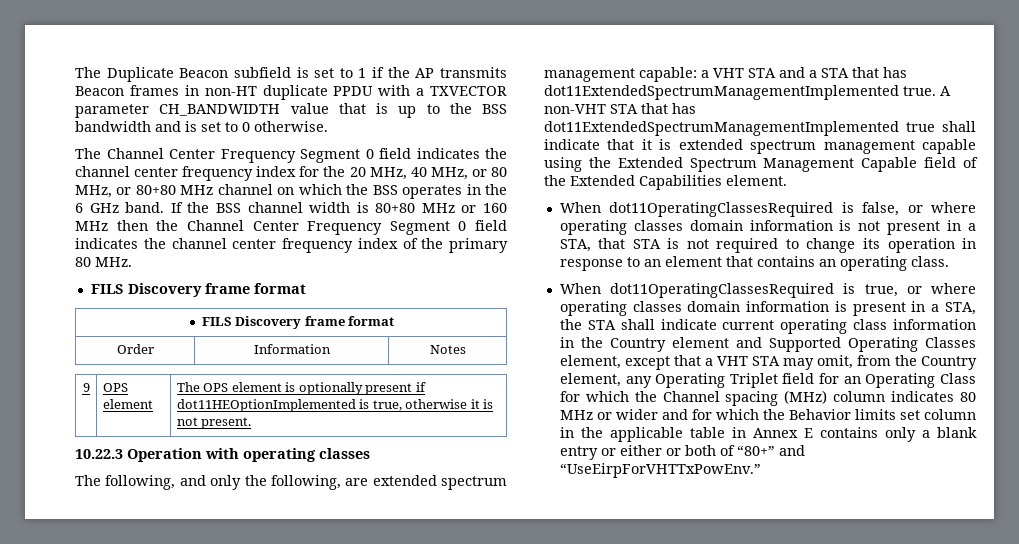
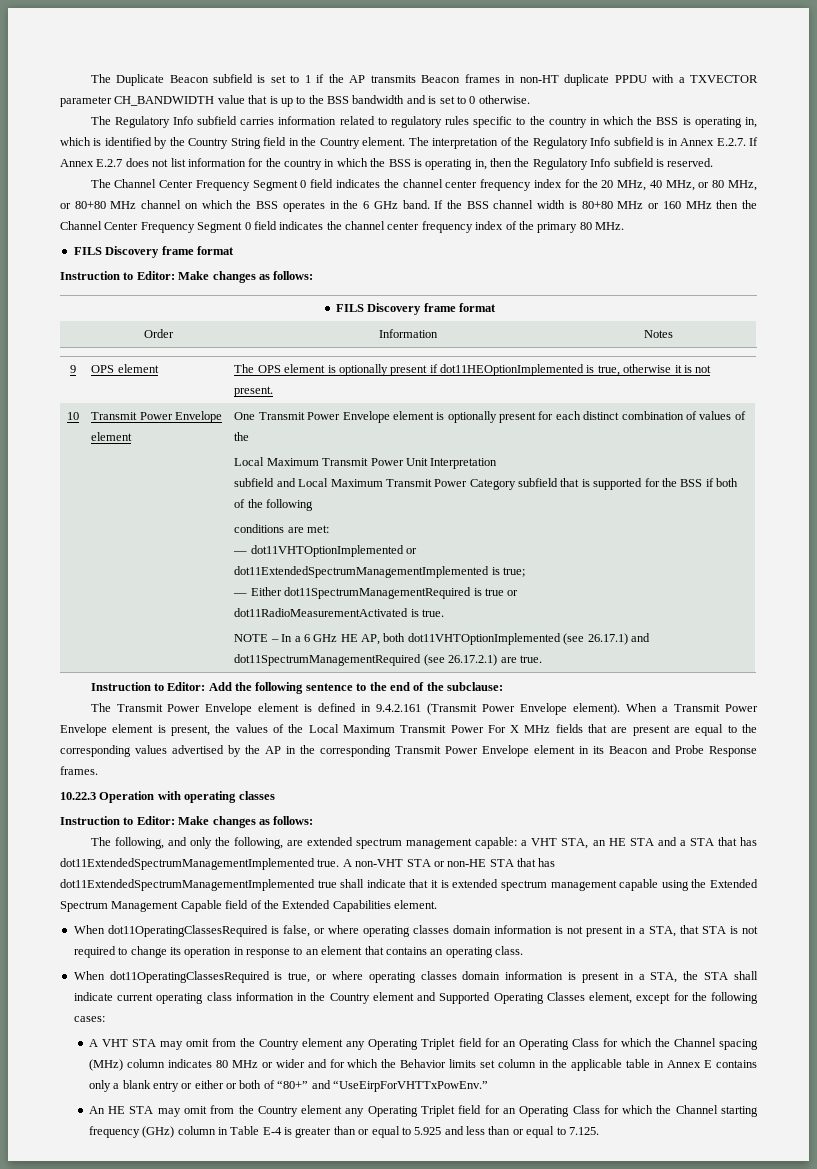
(328, 126) none -> [90,116,757,128] [60,137,758,149] [60,158,714,170] // The Regulatory Info subfield carries information related to regulatory rules specific to the country in which the BSS is operating in, which is identified by the Country String field in the Country element. The interpretation of the Regulatory Info subfield is in Annex E.2.7. If Annex E.2.7 does not list information for the country in which the BSS is operating in, then the Regulatory Info subfield is reserved.
(306, 288) none -> [60,271,314,283] // Instruction to Editor: Make changes as follows:
(252, 423) none -> [67,412,79,420] [91,411,223,423] [91,432,133,441] [234,411,746,423] [234,432,250,441] [234,457,498,469] [234,478,739,490] [234,499,314,511] [234,524,330,533] [233,545,418,557] [234,566,526,578] [233,587,519,599] [234,608,445,617] [234,633,650,645] [234,654,542,666] [90,682,504,694] [90,703,759,715] [60,724,758,736] [60,745,757,757] [60,766,98,775] // 10 | Transmit Power Envelope element | One Transmit Power Envelope element is optionally present for each distinct combination of values of the // Local Maximum Transmit Power Unit Interpretation // subfield and Local Maximum Transmit Power Category subfield that is supported for the BSS if both of the following // conditions are met: // — dot11VHTOptionImplemented or // dot11ExtendedSpectrumManagementImplemented is true; // — Either dot11SpectrumManagementRequired is true or // dot11RadioMeasurementActivated is true. // NOTE – In a 6 GHz HE AP, both dot11VHTOptionImplemented (see 26.17.1) and dot11SpectrumManagementRequired (see 26.17.2.1) are true. // Instruction to Editor: Add the following sentence to the end of the subclause: // The Transmit Power Envelope element is defined in 9.4.2.161 (Transmit Power Envelope element). When a Transmit Power Envelope element is present, the values of the Local Maximum Transmit Power For X MHz fields that are present are equal to the corresponding values advertised by the AP in the corresponding Transmit Power Envelope element in its Beacon and Probe Response frames.
(370, 453) none -> [60,816,314,828] // Instruction to Editor: Make changes as follows:
(744, 73) none -> [561,838,626,849] STA, an HE
(638, 109) none -> [433,859,514,867] or non-HE STA
[673,355,713,366] that a -> [673,992,758,1004] [73,1016,105,1022] [88,1039,98,1047] for the following cases: // A
[816,355,977,370] [559,373,621,387] omit, from the Country element, -> [186,1038,344,1050] omit from the Country element
(761, 470) none -> [88,1105,759,1117] [88,1126,599,1138] // An HE STA may omit from the Country element any Operating Triplet field for an Operating Class for which the Channel starting frequency (GHz) column in Table E-4 is greater than or equal to 5.925 and less than or equal to 7.125.

